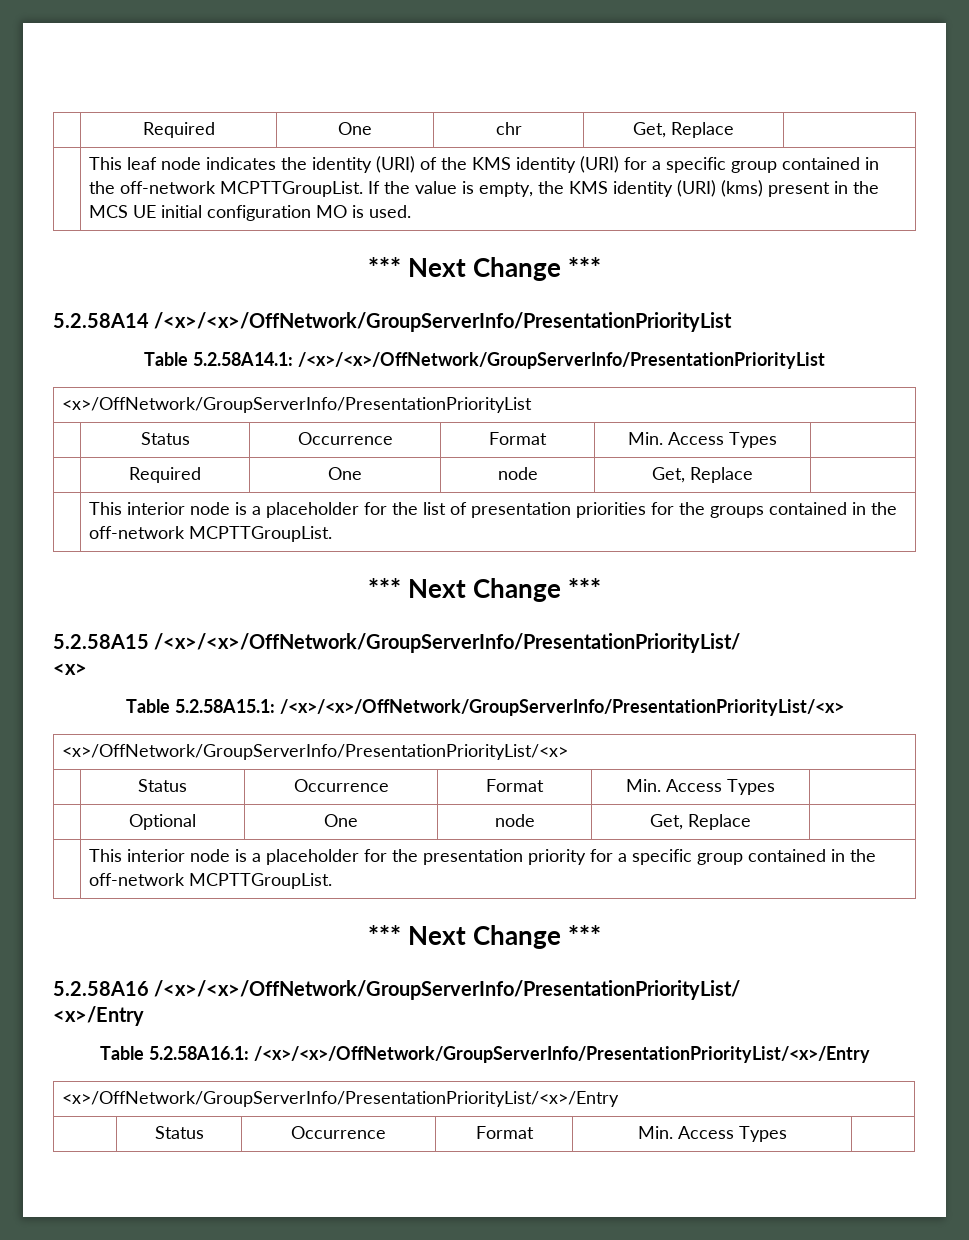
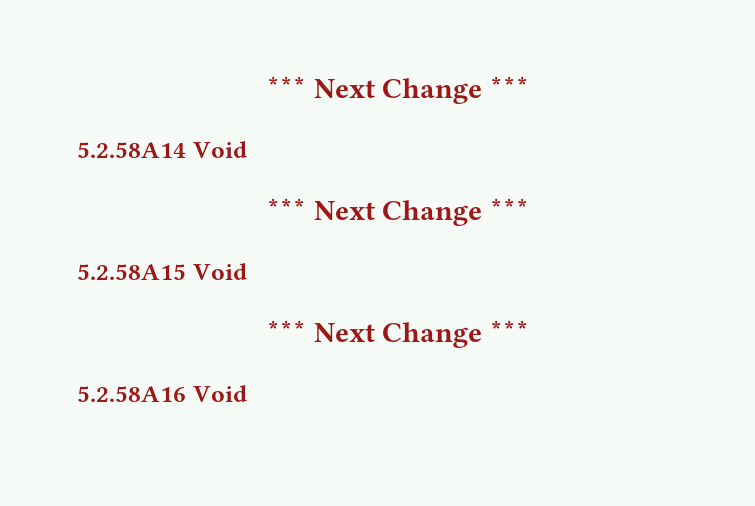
[142,122,215,138] [338,122,372,135] [495,122,522,135] [633,122,734,138] [89,156,880,173] [89,180,880,197] [89,205,412,221] | Required | One | chr | Get, Replace | // | This leaf node indicates the identity (URI) of the KMS identity (URI) for a specific group contained in the off-network MCPTTGroupList. If the value is empty, the KMS identity (URI) (kms) present in the MCS UE initial configuration MO is used. // -> (266, 87) none
[154,312,733,332] [144,352,825,369] [62,397,533,413] [140,432,190,445] [297,432,393,445] [489,432,547,445] [628,432,777,448] [129,467,201,483] [328,467,362,480] [497,467,538,480] [652,467,753,483] [89,502,898,518] [89,526,333,542] /<x>/<x>/OffNetwork/GroupServerInfo/PresentationPriorityList // Table 5.2.58A14.1: /<x>/<x>/OffNetwork/GroupServerInfo/PresentationPriorityList // <x>/OffNetwork/GroupServerInfo/PresentationPriorityList // | Status | Occurrence | Format | Min. Access Types | // | Required | One | node | Get, Replace | // | This interior node is a placeholder for the list of presentation priorities for the groups contained in the off-network MCPTTGroupList. -> [192,141,247,158] Void
[154,633,741,653] [53,663,87,675] [125,699,844,716] [62,744,569,760] [138,779,187,792] [293,779,389,792] [486,779,544,792] [626,779,775,795] [129,814,196,830] [324,814,358,827] [494,814,535,827] [650,814,751,830] [89,849,877,865] [89,873,333,889] /<x>/<x>/OffNetwork/GroupServerInfo/PresentationPriorityList/ // <x> // Table 5.2.58A15.1: /<x>/<x>/OffNetwork/GroupServerInfo/PresentationPriorityList/<x> // <x>/OffNetwork/GroupServerInfo/PresentationPriorityList/<x> // | Status | Occurrence | Format | Min. Access Types | // | Optional | One | node | Get, Replace | // | This interior node is a placeholder for the presentation priority for a specific group contained in the off-network MCPTTGroupList. -> [192,263,247,280] Void
[154,980,741,1000] [53,1006,144,1026] [99,1046,870,1063] [62,1091,620,1107] [154,1126,204,1139] [291,1126,386,1139] [475,1126,534,1139] [637,1126,787,1142] /<x>/<x>/OffNetwork/GroupServerInfo/PresentationPriorityList/ // <x>/Entry // Table 5.2.58A16.1: /<x>/<x>/OffNetwork/GroupServerInfo/PresentationPriorityList/<x>/Entry // <x>/OffNetwork/GroupServerInfo/PresentationPriorityList/<x>/Entry // | Status | Occurrence | Format | Min. Access Types | -> [192,385,247,402] Void

